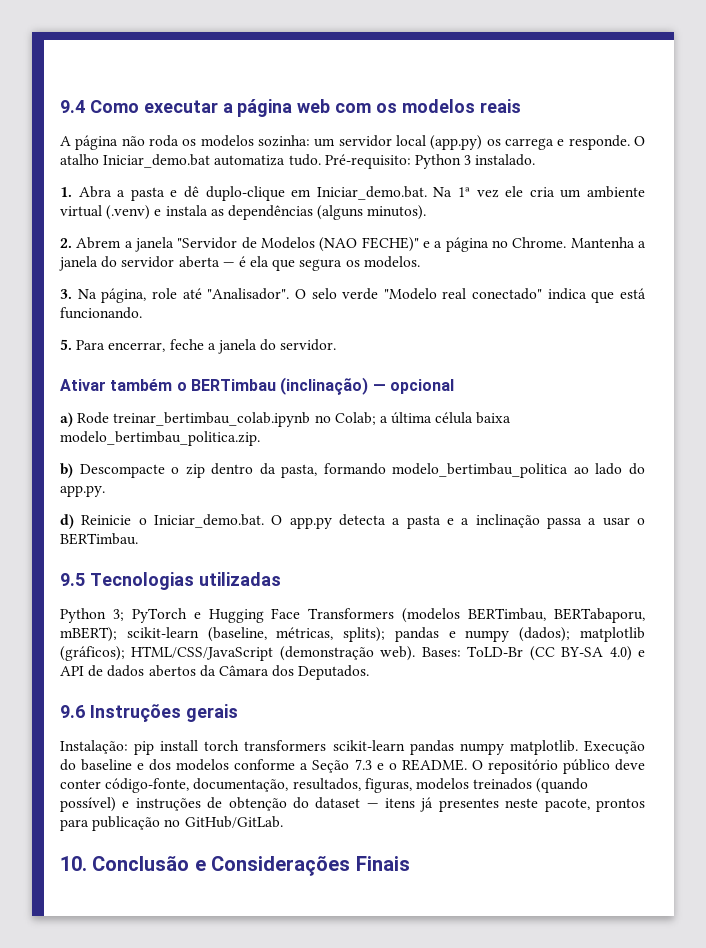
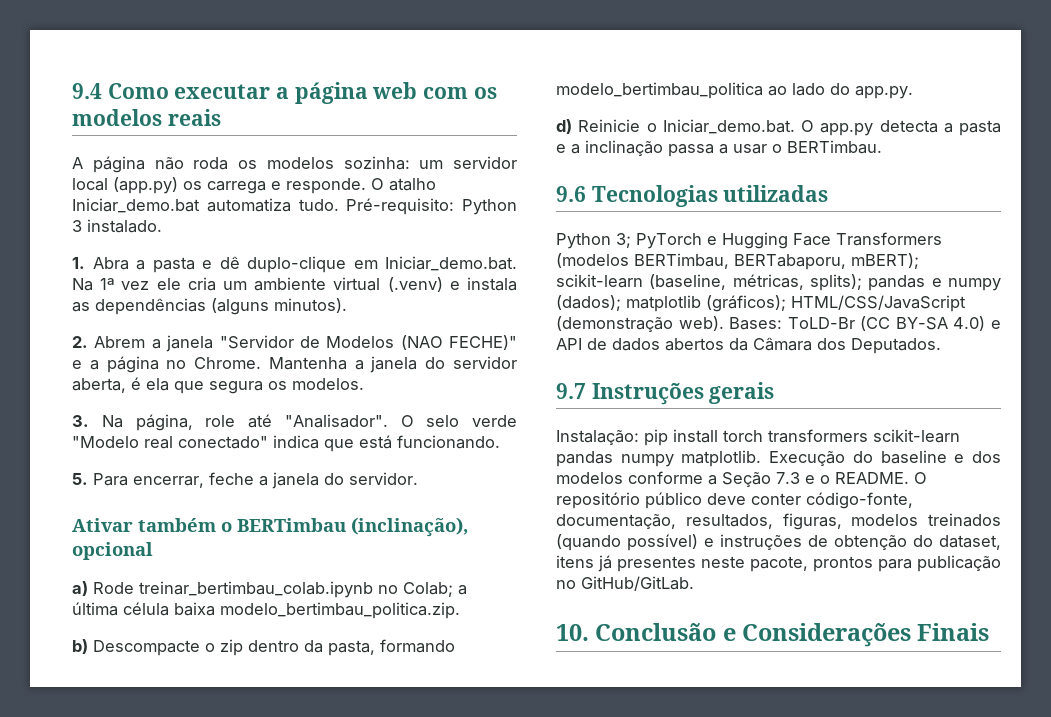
[178,256,235,268] aberta — -> [72,378,126,393] aberta,
[280,377,386,395] (inclinação) — -> [351,517,468,537] (inclinação),
[60,573,85,586] 9.5 -> [556,186,586,202] 9.6
[60,705,85,718] 9.6 -> [556,383,586,399] 9.7
[315,797,379,809] dataset — -> [939,535,1001,550] dataset,

